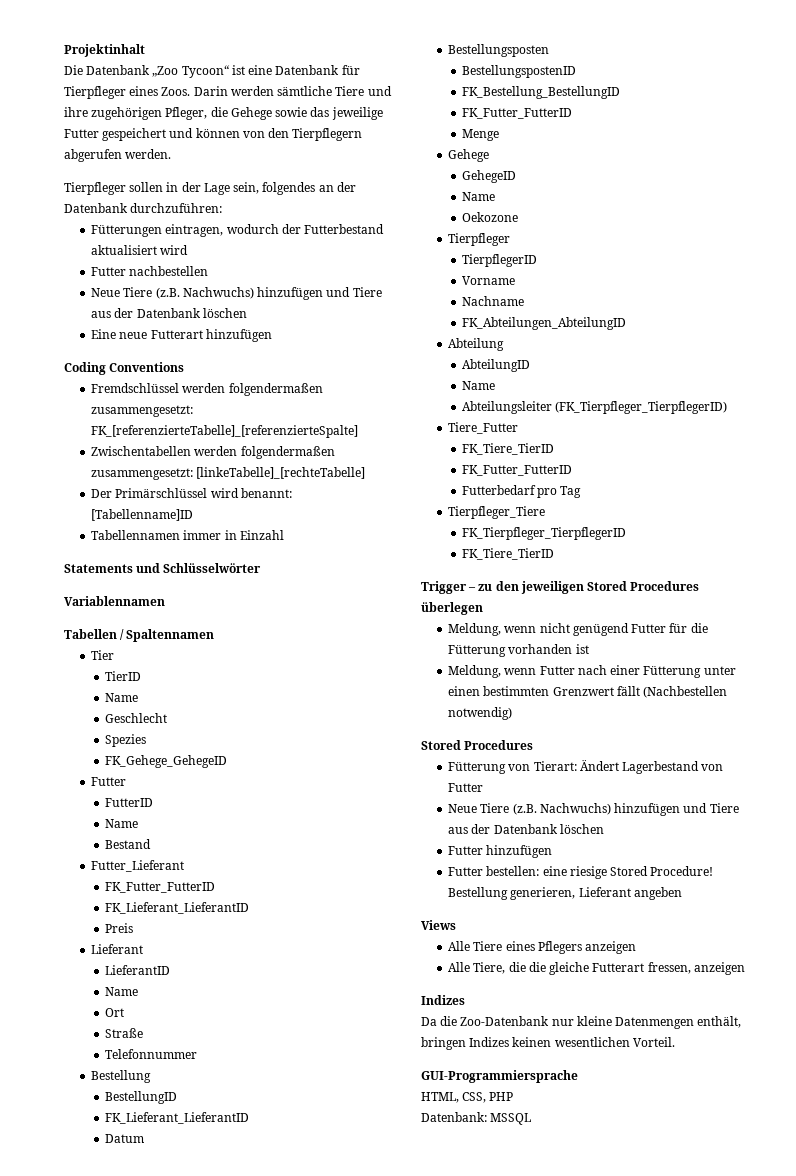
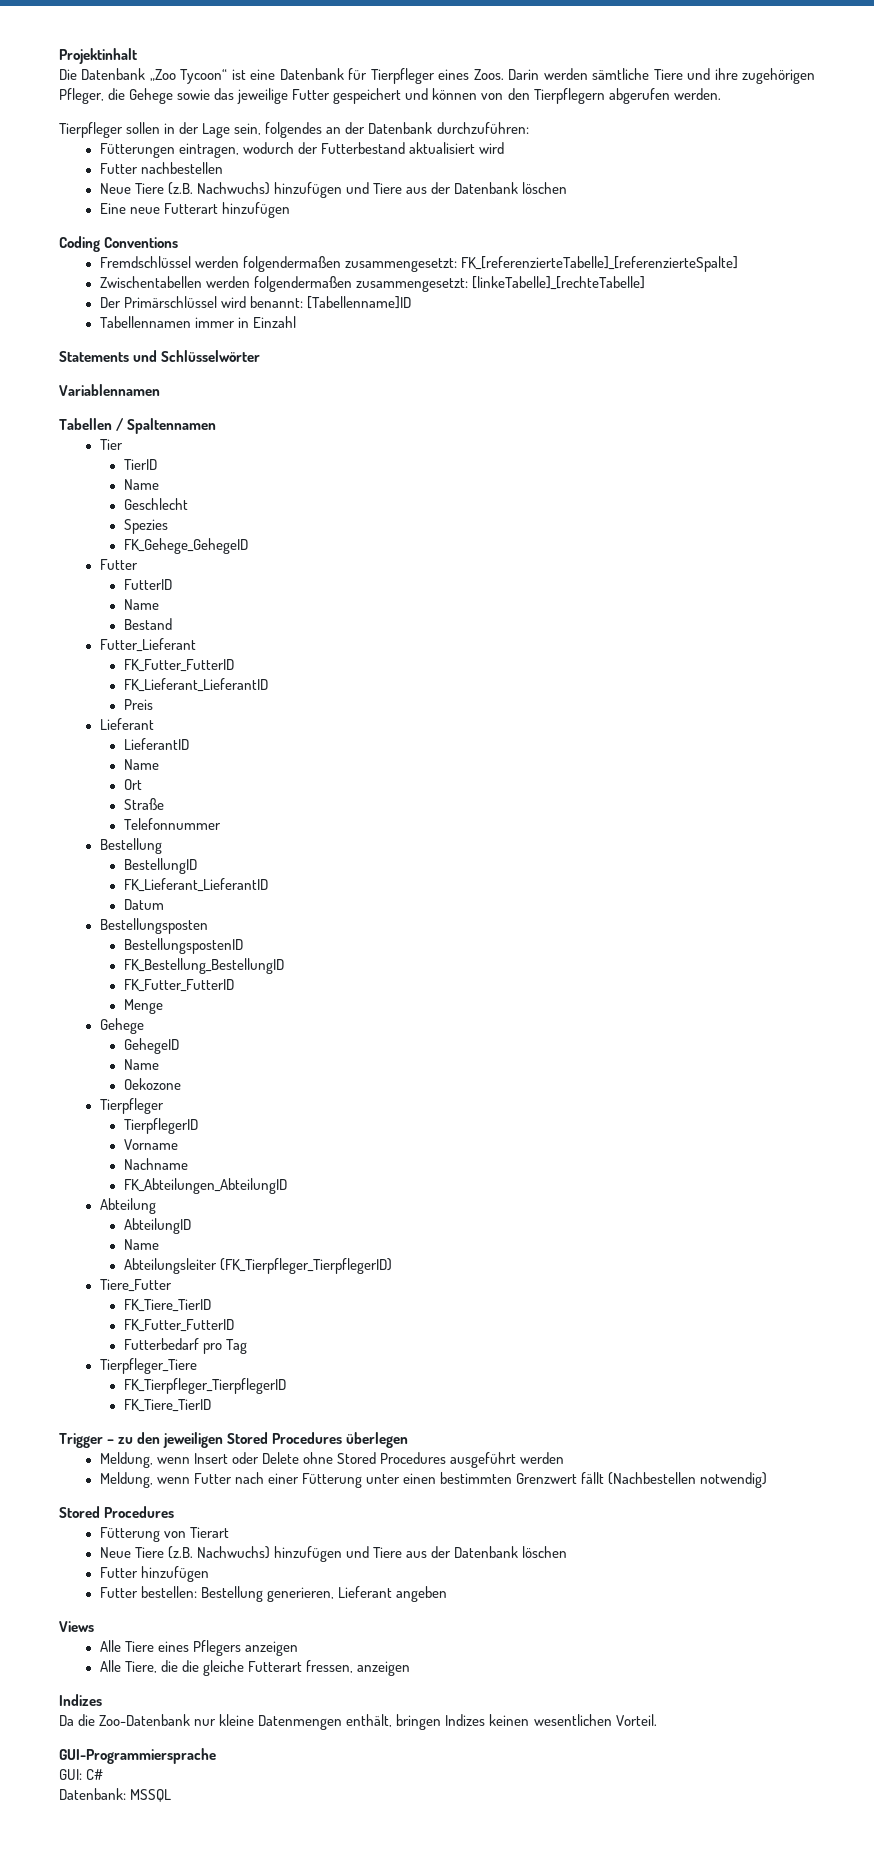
[539,623,708,636] [448,644,589,657] nicht genügend Futter für die Fütterung vorhanden ist -> [193,1452,565,1468] Insert oder Delete ohne Stored Procedures ausgeführt werden
[533,760,724,774] [448,783,484,792] Tierart: Ändert Lagerbestand von Futter -> [189,1527,229,1538] Tierart
[542,866,714,879] eine riesige Stored Procedure! -> (197, 1592) none
[421,1092,514,1103] HTML, CSS, PHP -> [59,1769,104,1780] GUI: C#

